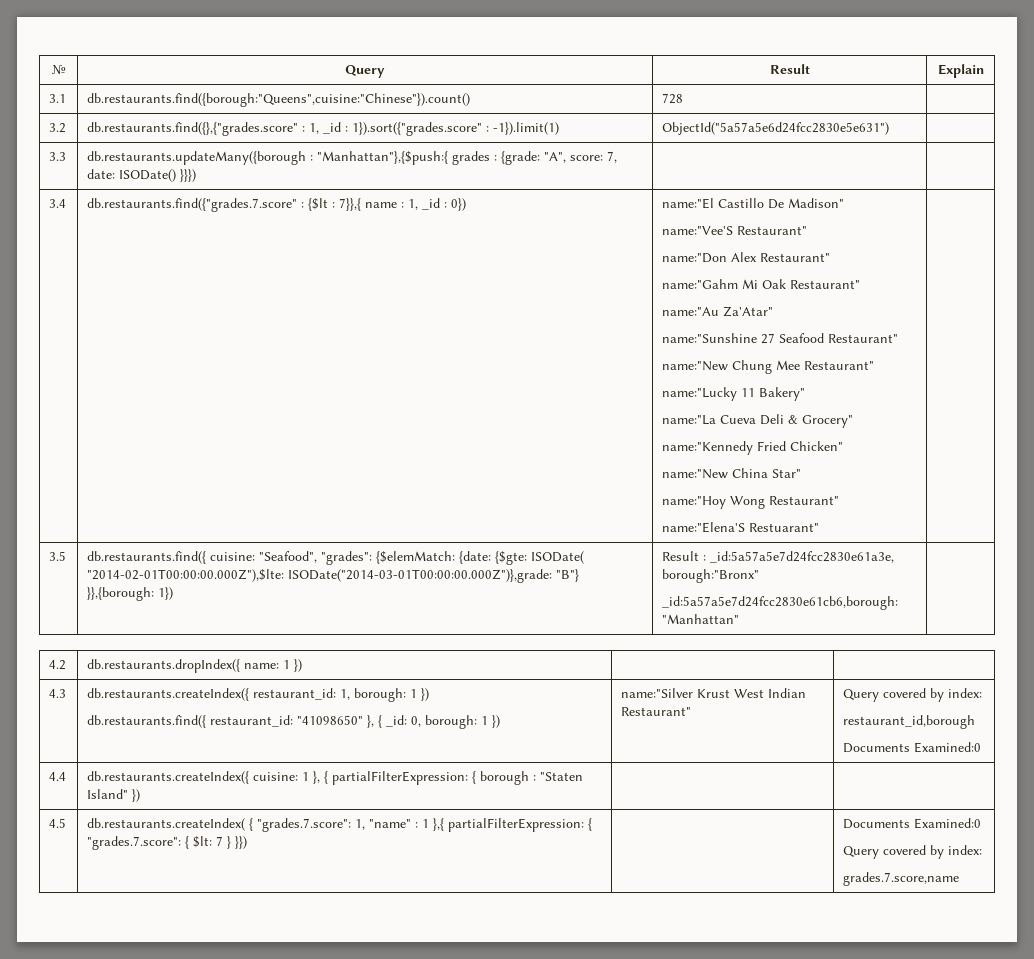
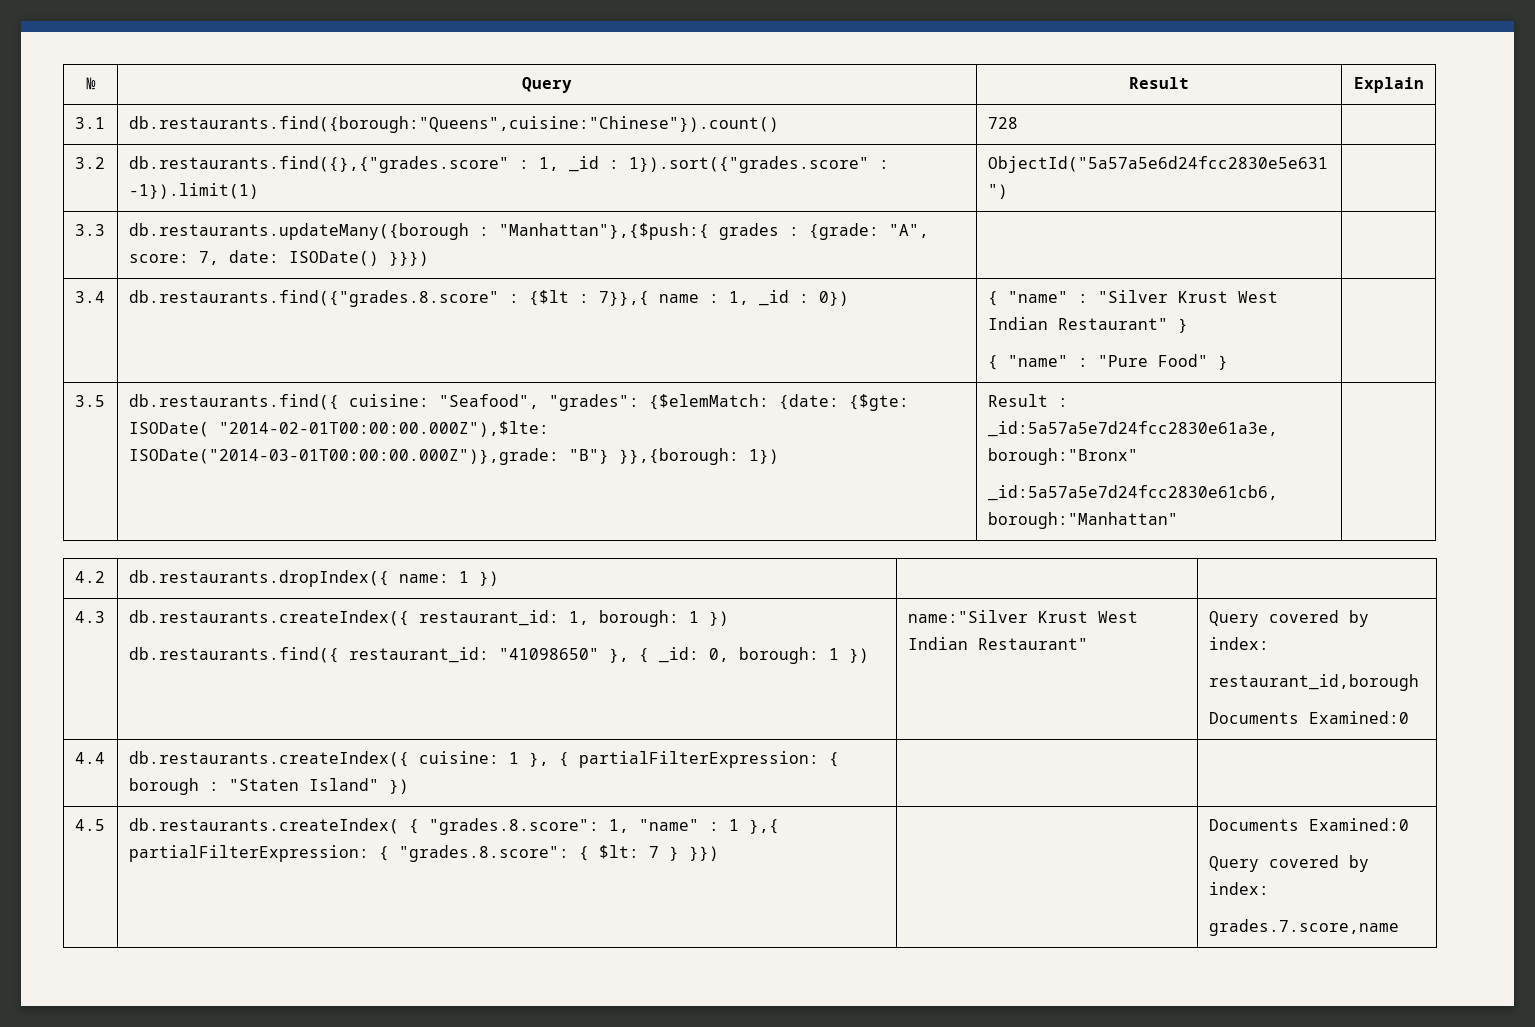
[87,198,298,212] db.restaurants.find({"grades.7.score" -> [128,290,499,307] db.restaurants.find({"grades.8.score"
[662,198,845,209] [662,226,808,235] [662,252,831,263] [662,279,861,289] [662,306,774,317] [662,333,899,344] [662,360,875,374] [662,387,806,401] [662,414,854,428] [662,441,844,455] [662,468,802,479] [662,496,840,509] [662,522,820,533] name:"El Castillo De Madison" // name:"Vee'S Restaurant" // name:"Don Alex Restaurant" // name:"Gahm Mi Oak Restaurant" // name:"Au Za'Atar" // name:"Sunshine 27 Seafood Restaurant" // name:"New Chung Mee Restaurant" // name:"Lucky 11 Bakery" // name:"La Cueva Deli & Grocery" // name:"Kennedy Fried Chicken" // name:"New China Star" // name:"Hoy Wong Restaurant" // name:"Elena'S Restuarant" -> [987,290,1278,306] [987,317,1188,333] [987,354,1228,370] { "name" : "Silver Krust West Indian Restaurant" } // { "name" : "Pure Food" }
[257,818,352,832] "grades.7.score": -> [428,818,599,835] "grades.8.score":
[87,836,182,850] "grades.7.score": -> [398,845,569,862] "grades.8.score":

